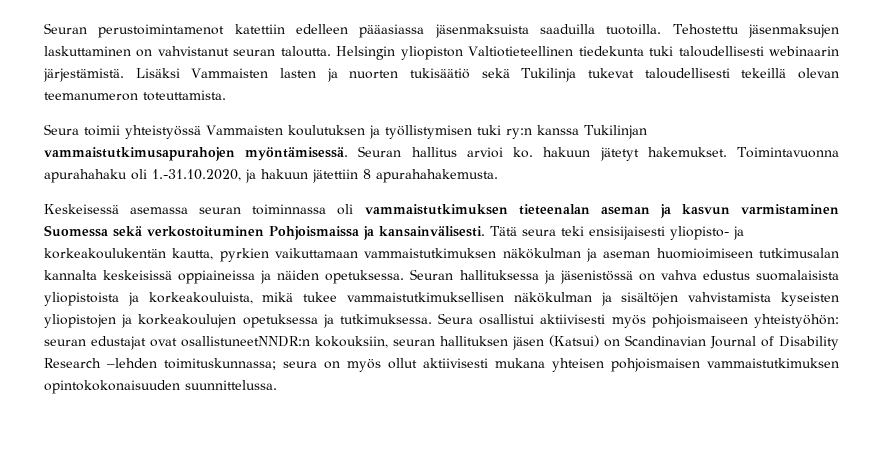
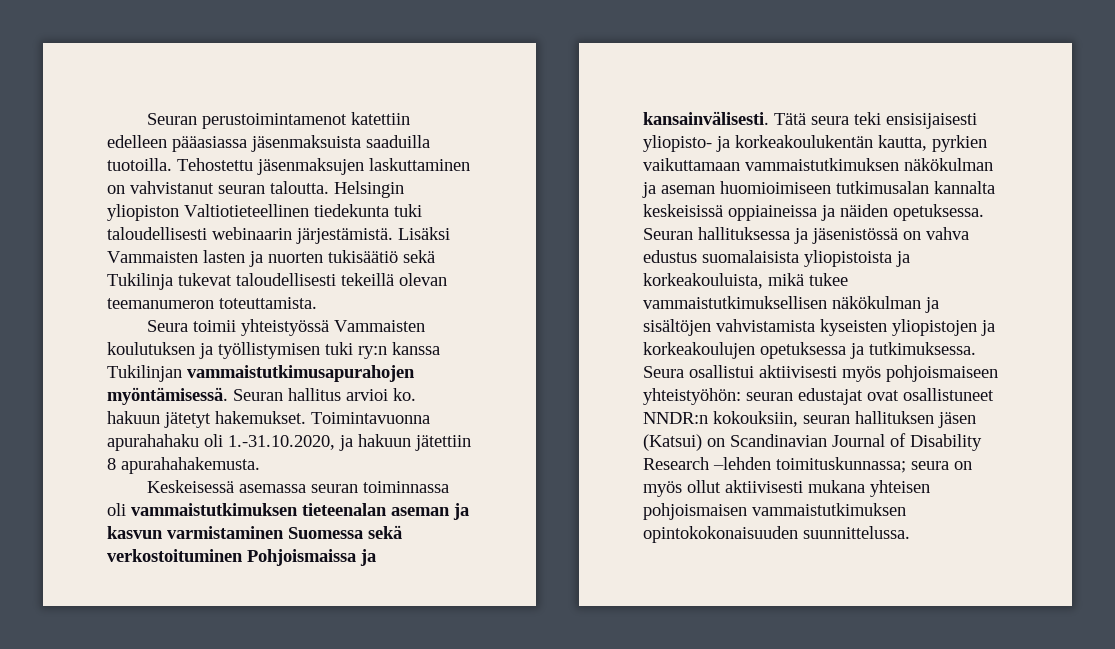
[181,336,310,347] osallistuneetNNDR:n -> [903,388,994,401] [643,412,708,424] osallistuneet NNDR:n

